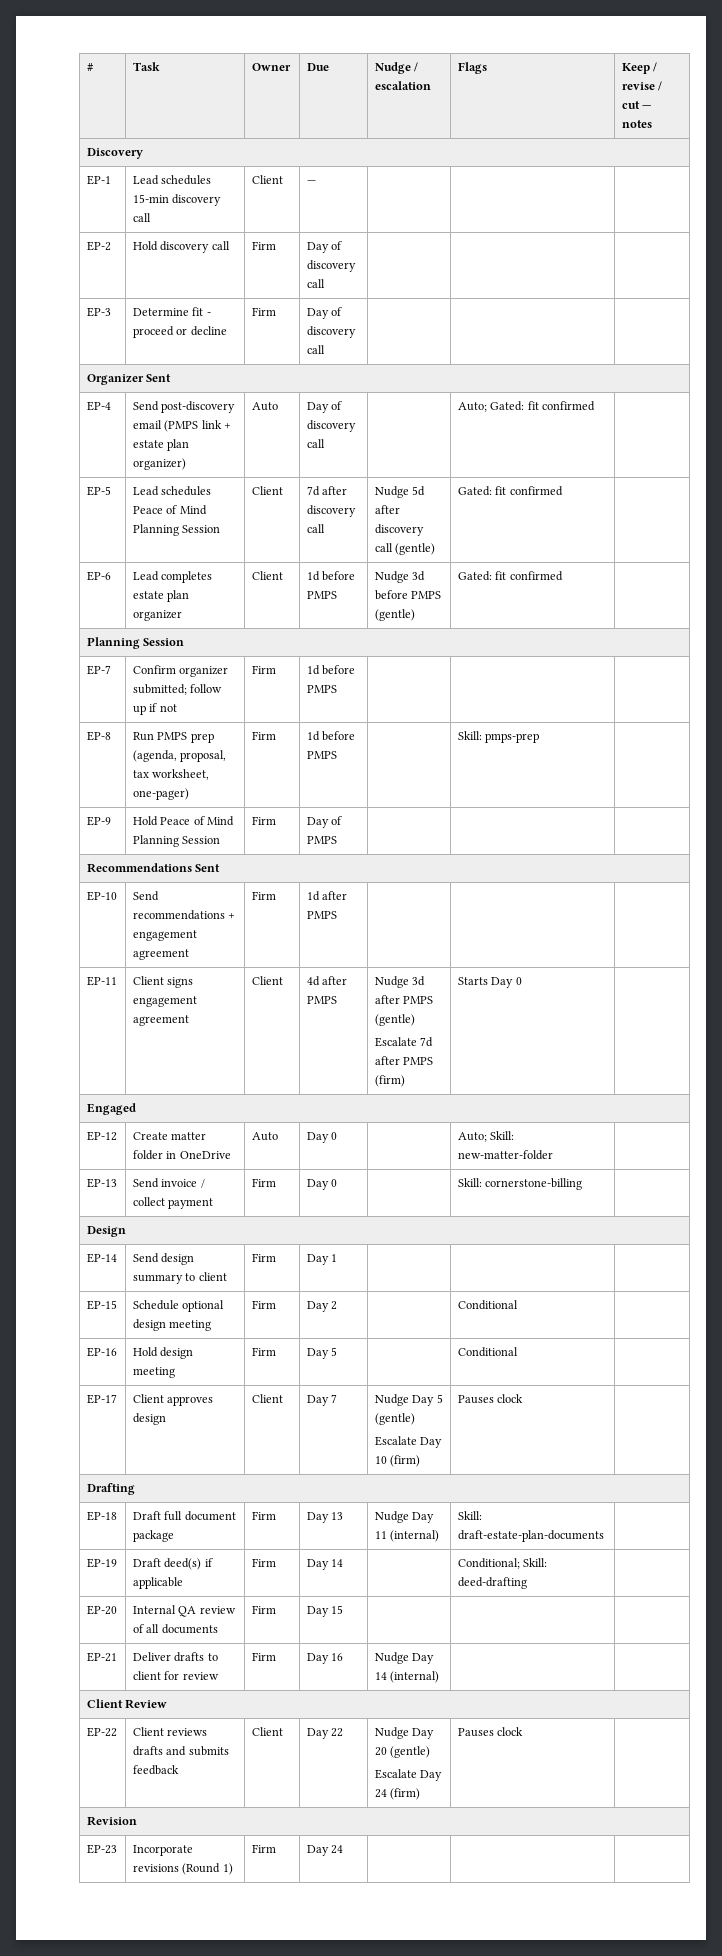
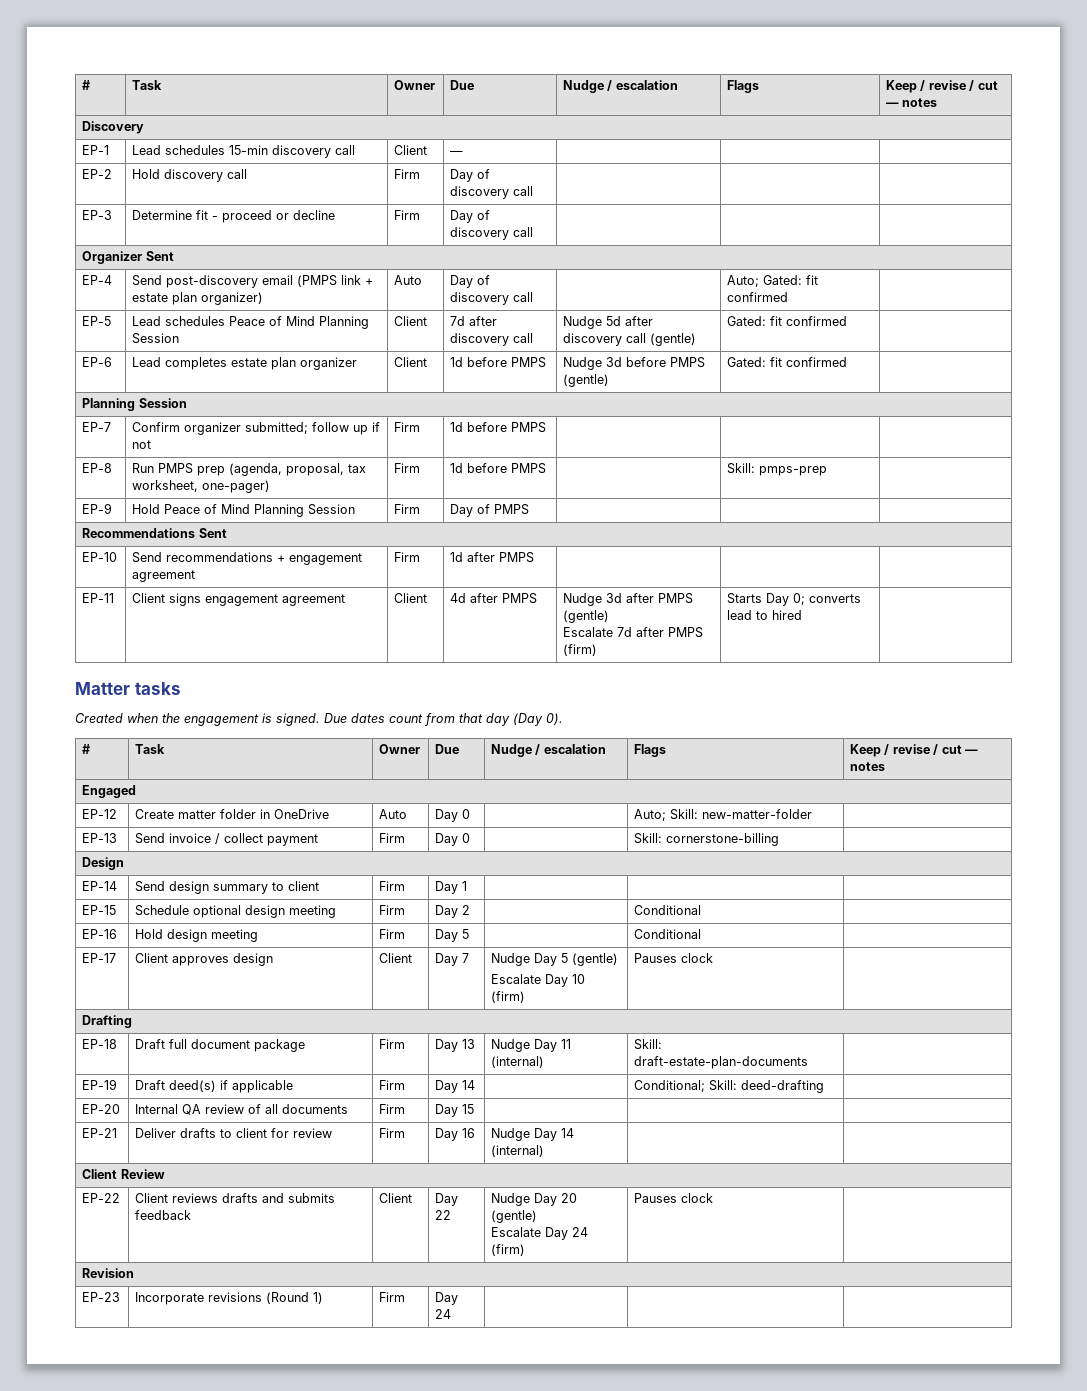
[515,977,522,985] 0 | -> [793,593,862,605] [727,610,803,620] [75,682,181,695] [75,713,563,726] [82,744,91,754] [135,744,166,754] [379,744,421,754] [435,744,460,754] [491,744,606,757] [634,744,667,757] [850,744,978,757] [850,762,886,771] 0; converts lead to hired | // Matter tasks // Created when the engagement is signed. Due dates count from that day (Day 0). // # | Task | Owner | Due | Nudge / escalation | Flags | Keep / revise / cut — notes

